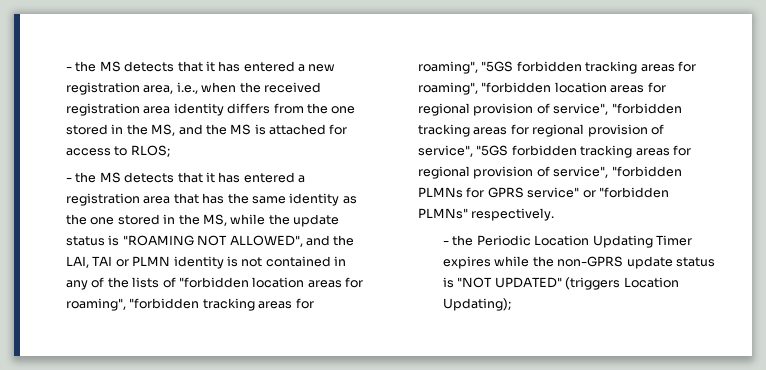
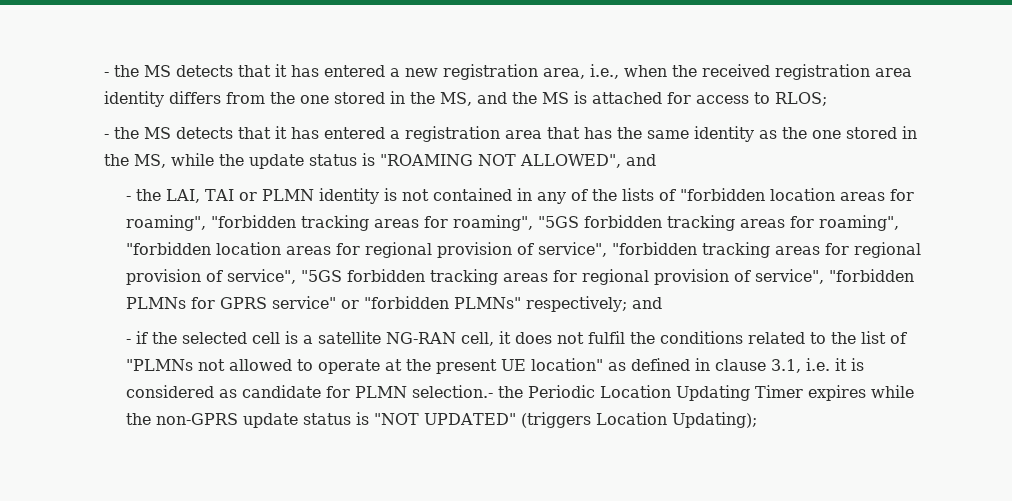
(330, 240) none -> [125,196,131,201] // -
[471,208,555,221] [442,241,449,245] respectively. // - -> [525,296,662,312] [125,331,907,346] [125,358,864,374] [125,385,493,398] respectively; and // - if the selected cell is a satellite NG-RAN cell, it does not fulfil the conditions related to the list of "PLMNs not allowed to operate at the present UE location" as defined in clause 3.1, i.e. it is considered as candidate for PLMN selection.-

